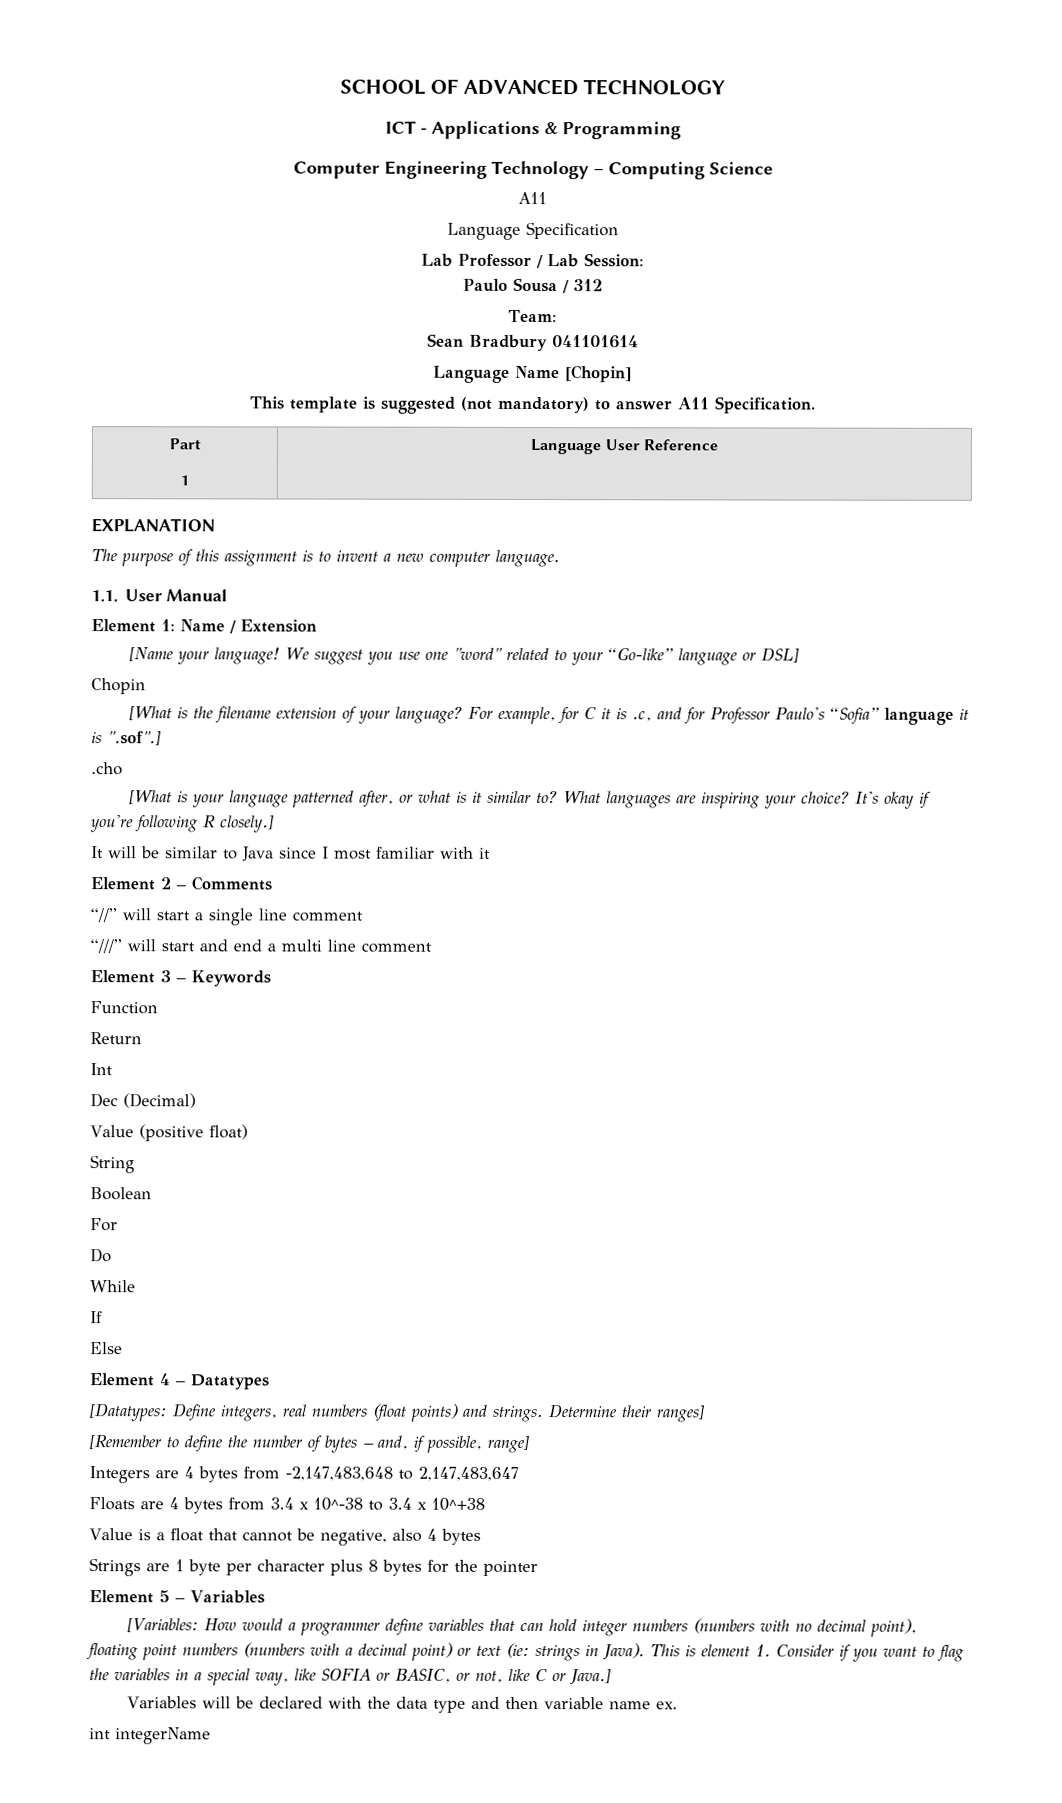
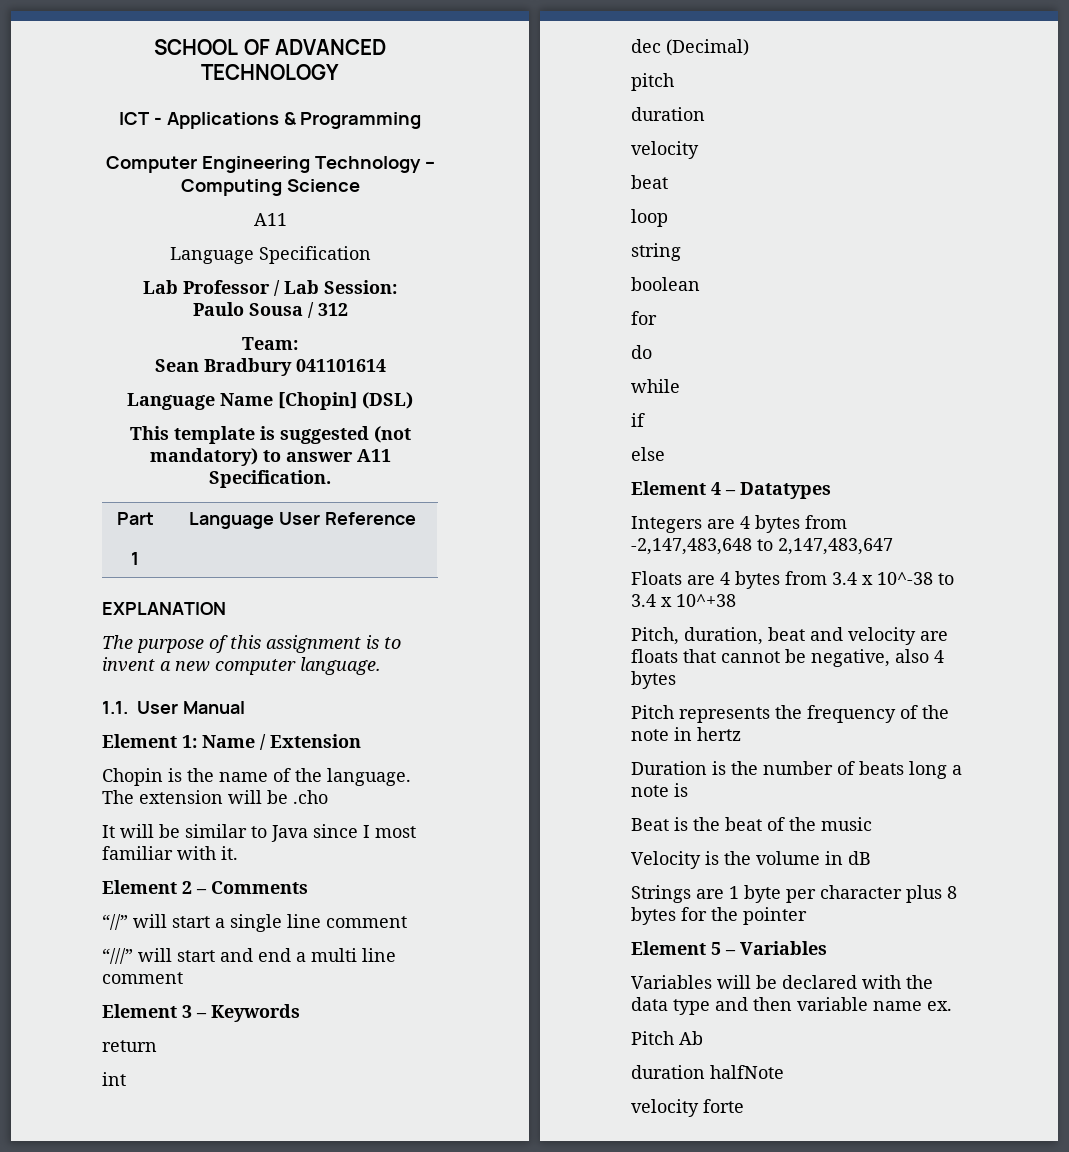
(632, 374) none -> [362,392,413,409] (DSL)
[129,646,801,666] // [Name your language! We suggest you use one "word" related to your “Go-like” language or DSL] -> (361, 741) none
[129,705,970,725] [91,730,162,746] [91,762,123,776] [129,789,932,809] [90,814,275,833] // [What is the filename extension of your language? For example, for C it is .c, and for Professor Paulo's “Sofia” language it is ".sof".] // .cho // [What is your language patterned after, or what is it similar to? What languages are inspiring your choice? It's okay if you're following R closely.] -> [168,768,411,786] [102,790,328,804] is the name of the language. The extension will be .cho
[479,847,491,859] it -> [221,846,238,860] it.
[90,1001,158,1015] [90,1032,142,1045] [90,1063,113,1076] [90,1093,196,1109] [90,1124,248,1142] [90,1155,135,1174] [90,1187,152,1201] [90,1218,118,1232] [90,1248,112,1263] [90,1280,136,1293] [90,1311,103,1324] [90,1342,123,1355] [89,1373,270,1390] [89,1403,705,1423] [89,1434,530,1453] Function // Return // Int // Dec (Decimal) // Value (positive float) // String // Boolean // For // Do // While // If // Else // Element 4 – Datatypes // [Datatypes: Define integers, real numbers (float points) and strings. Determine their ranges] // [Remember to define the number of bytes – and, if possible, range] -> [102,1040,157,1052] [102,1072,126,1086] [631,39,749,56] [631,73,674,91] [631,107,705,121] [631,141,699,159] [631,175,668,189] [631,209,668,227] [631,243,681,261] [631,277,700,291] [631,311,657,325] [631,345,652,359] [631,379,680,393] [631,413,645,427] [631,447,665,461] [631,481,831,499] return // int // dec (Decimal) // pitch // duration // velocity // beat // loop // string // boolean // for // do // while // if // else // Element 4 – Datatypes
[89,1528,204,1542] Value is a float -> [631,627,948,645] [631,649,678,663] Pitch, duration, beat and velocity are floats
(481, 1536) none -> [631,705,949,723] [631,727,741,741] [631,761,962,779] [631,783,688,797] [631,817,872,831] [631,851,871,869] // Pitch represents the frequency of the note in hertz // Duration is the number of beats long a note is // Beat is the beat of the music // Velocity is the volume in dB
[127,1617,918,1637] [86,1642,964,1662] [89,1668,612,1686] // [Variables: How would a programmer define variables that can hold integer numbers (numbers with no decimal point), floating point numbers (numbers with a decimal point) or text (ie: strings in Java). This is element 1. Consider if you want to flag the variables in a special way, like SOFIA or BASIC, or not, like C or Java.] -> (827, 948) none
[89,1727,211,1745] int integerName -> [631,1031,703,1045] [631,1065,784,1079] [631,1099,744,1117] Pitch Ab // duration halfNote // velocity forte

